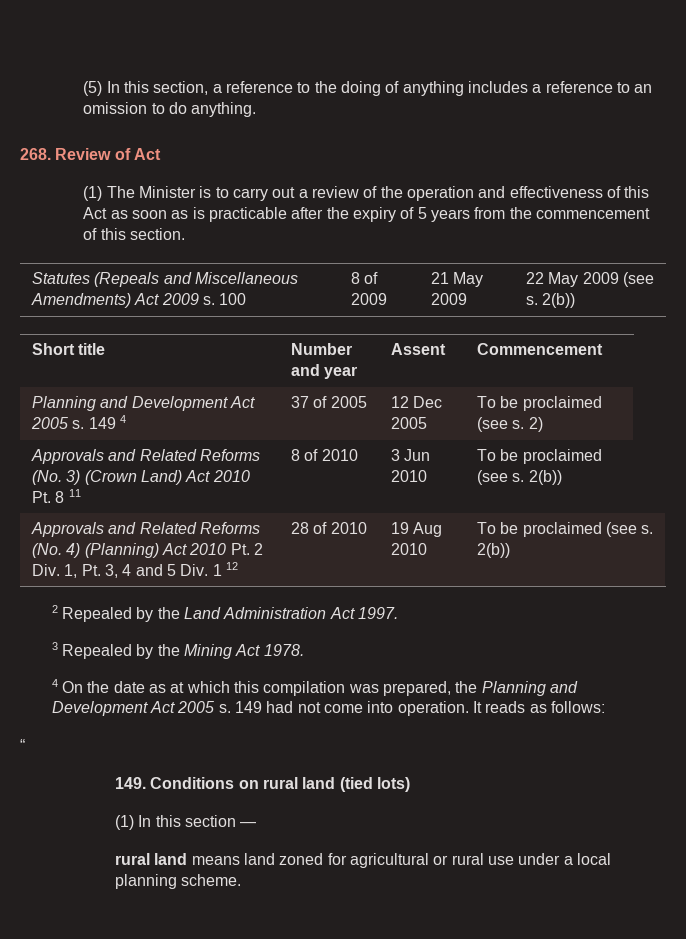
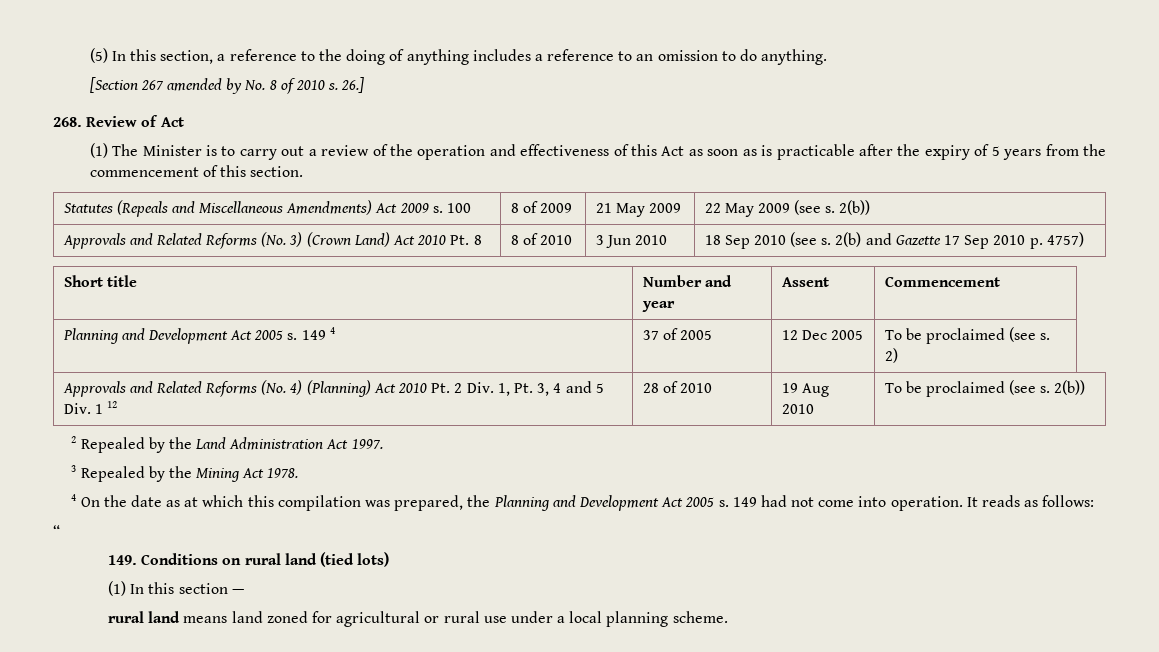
(257, 109) none -> [89,77,365,94] // [Section 267 amended by No. 8 of 2010 s. 26.]
(576, 300) none -> [62,232,482,249] [510,233,572,245] [595,235,667,248] [704,232,1084,249] // Approvals and Related Reforms (No. 3) (Crown Land) Act 2010 Pt. 8 | 8 of 2010 | 3 Jun 2010 | 18 Sep 2010 (see s. 2(b) and Gazette 17 Sep 2010 p. 4757)
[30,449,260,464] [31,470,250,485] [31,489,81,503] [290,449,358,461] [390,449,431,461] [390,470,427,482] [476,449,602,464] [476,470,562,485] // Approvals and Related Reforms (No. 3) (Crown Land) Act 2010 Pt. 8 11 | 8 of 2010 | 3 Jun 2010 | To be proclaimed (see s. 2(b)) -> (898, 355) none

